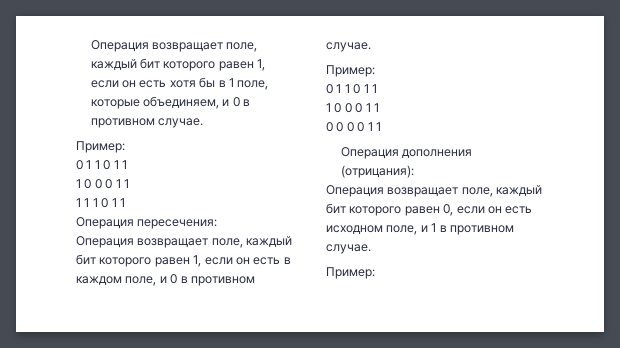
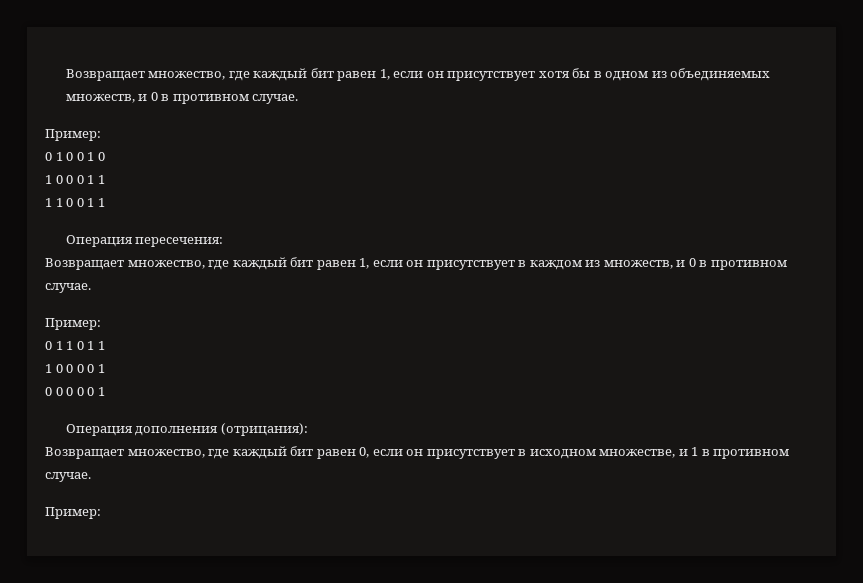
[90,40,258,52] [90,58,266,71] [90,80,167,88] Операция возвращает поле, каждый бит которого равен 1, если он есть -> [65,68,536,81] Возвращает множество, где каждый бит равен 1, если он присутствует
[228,78,269,90] [90,96,220,109] 1 поле, которые объединяем, -> [605,68,771,81] [65,92,299,104] [45,129,101,141] [45,152,105,161] [45,175,105,184] [45,198,105,207] [65,235,224,247] [45,257,673,270] одном из объединяемых множеств, и 0 в противном случае. // Пример: // 0 1 0 0 1 0 // 1 0 0 0 1 1 // 1 1 0 0 1 1 // Операция пересечения: // Возвращает множество, где каждый бит равен 1, если он присутствует в каждом из множеств,
[115,179,129,188] [76,198,125,208] [76,217,218,229] [76,236,293,248] [76,254,291,267] [76,274,255,286] [326,42,371,52] [326,65,375,77] [326,84,377,94] [326,103,371,113] 1 1 // 1 1 1 0 1 1 // Операция пересечения: // Операция возвращает поле, каждый бит которого равен 1, если он есть в каждом поле, и 0 в противном случае. // Пример: // 0 1 1 0 1 1 // 1 0 0 0 1 -> [87,364,95,373] 0
[367,122,373,131] 1 -> [87,387,95,396] 0
[326,185,543,197] [326,203,402,216] Операция возвращает поле, каждый бит которого -> [45,446,314,459] Возвращает множество, где каждый бит
[505,206,533,214] [326,225,418,235] есть исходном поле, -> [426,449,676,459] присутствует в исходном множестве,

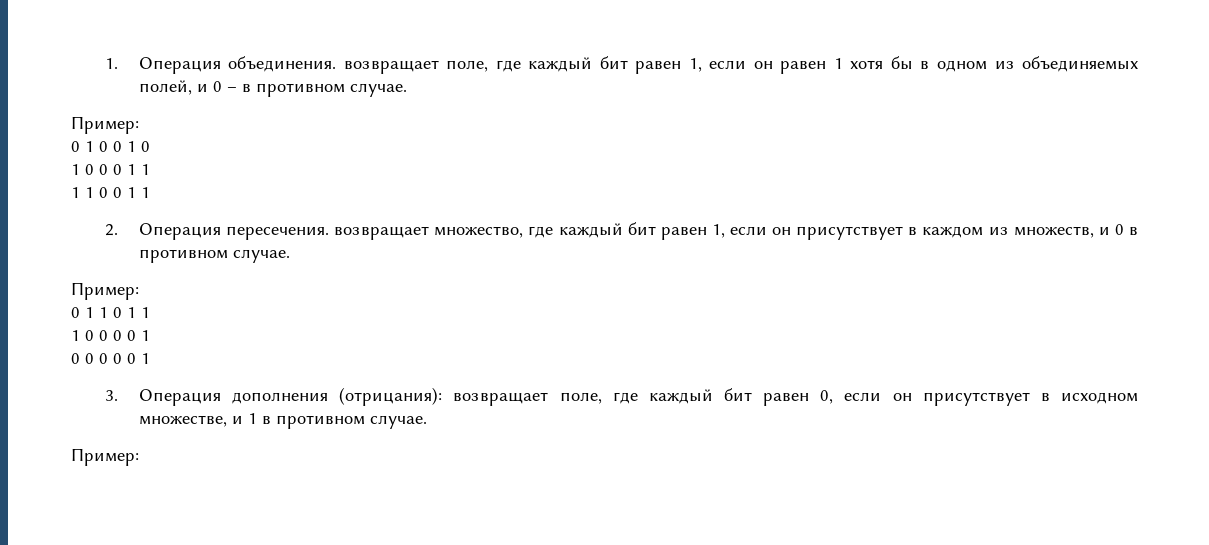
[65,68,536,81] Возвращает множество, где каждый бит равен 1, если он присутствует -> [104,56,843,74] 1. Операция объединения. возвращает поле, где каждый бит равен 1, если он равен 1
[65,92,158,103] множеств, и 0 -> [138,80,237,95] полей, и 0 –
[65,235,224,247] [45,258,124,270] Операция пересечения: // Возвращает -> [104,223,430,240] 2. Операция пересечения. возвращает
(105, 391) none -> [104,390,118,401] 3.
[45,447,205,459] // Возвращает множество, -> [453,392,602,406] возвращает поле,

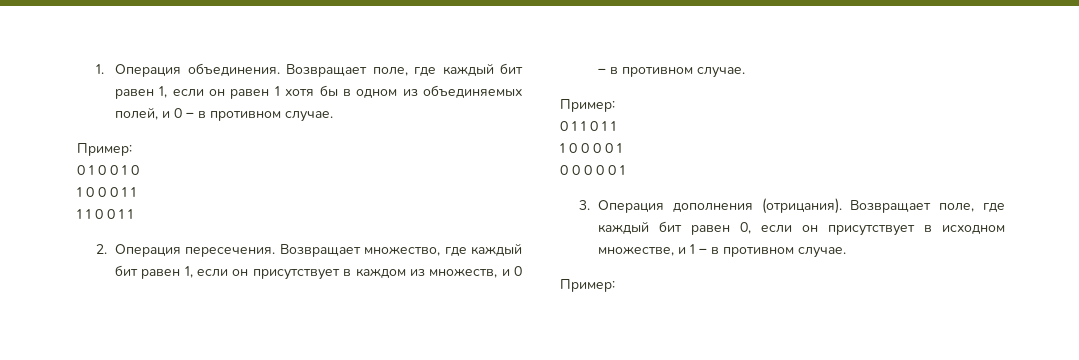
[343,60,439,74] возвращает -> [285,64,367,77] Возвращает
[334,226,430,240] возвращает -> [279,244,361,257] Возвращает
(1124, 229) none -> [597,68,606,74] –
[339,387,549,406] (отрицания): возвращает -> [761,198,932,214] (отрицания). Возвращает
(257, 418) none -> [698,248,707,254] –

